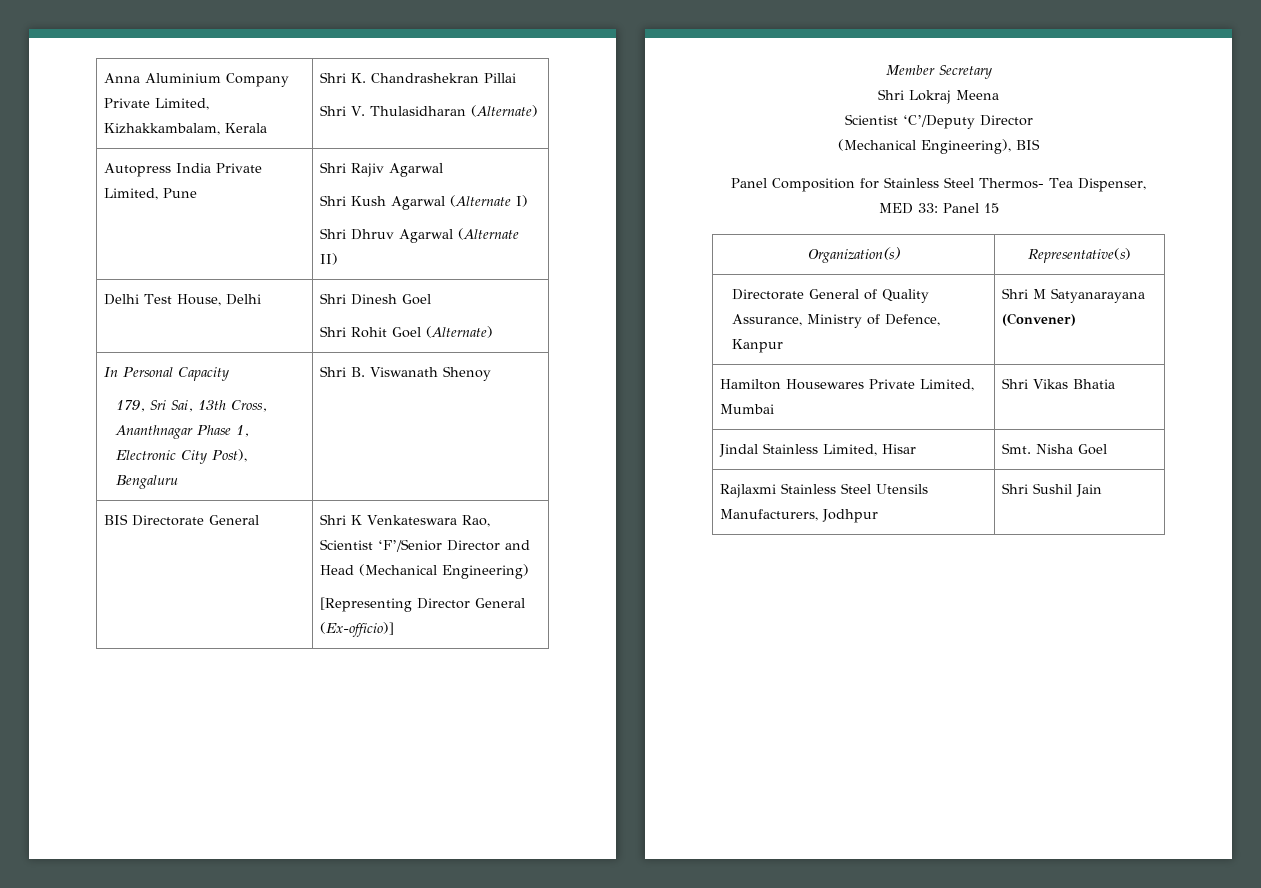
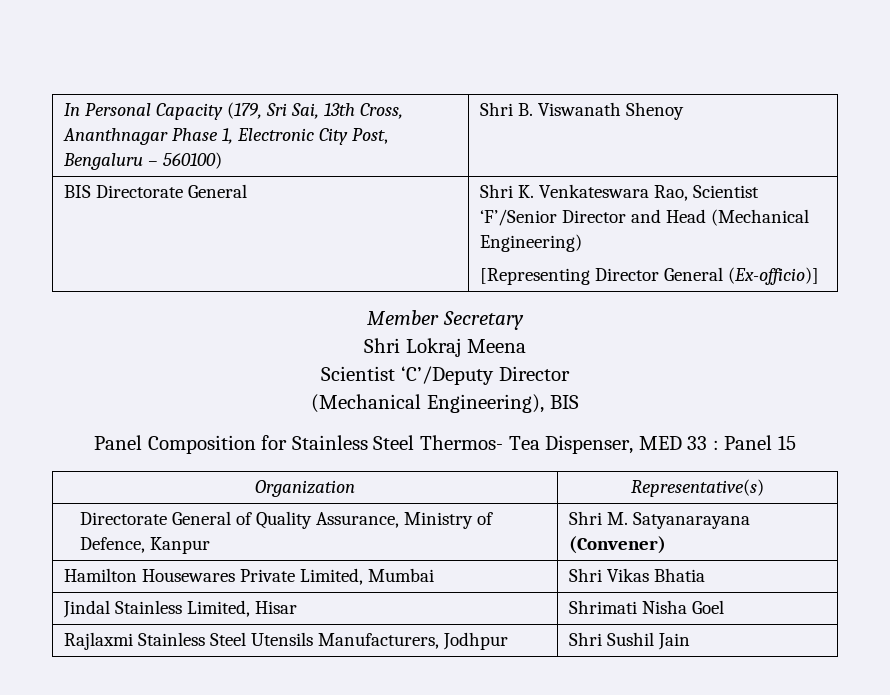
[104,73,290,87] [104,98,210,110] [104,123,268,135] [320,72,517,83] [320,105,539,117] [104,163,263,177] [104,188,198,200] [320,162,444,177] [320,195,529,210] [320,228,520,243] [320,253,339,265] [104,294,262,306] [320,293,432,305] [320,326,494,338] Anna Aluminium Company Private Limited, Kizhakkambalam, Kerala | Shri K. Chandrashekran Pillai // Shri V. Thulasidharan (Alternate) // Autopress India Private Limited, Pune | Shri Rajiv Agarwal // Shri Kush Agarwal (Alternate I) // Shri Dhruv Agarwal (Alternate II) // Delhi Test House, Delhi | Shri Dinesh Goel // Shri Rohit Goel (Alternate) // -> (64, 109) none
[115,400,145,412] // 179, -> [227,102,263,119] (179,
[211,449,247,462] Post), -> [352,128,389,144] Post,
(178, 482) none -> [148,152,223,169] – 560100)
[351,515,363,525] K -> [518,185,535,198] K.
[917,203,938,213] 33: -> [687,436,719,450] 33 :
[807,247,900,263] Organization(s) -> [255,480,355,497] Organization
[1033,289,1047,299] M -> [607,512,629,525] M.
[1002,443,1032,454] Smt. -> [569,600,638,614] Shrimati

